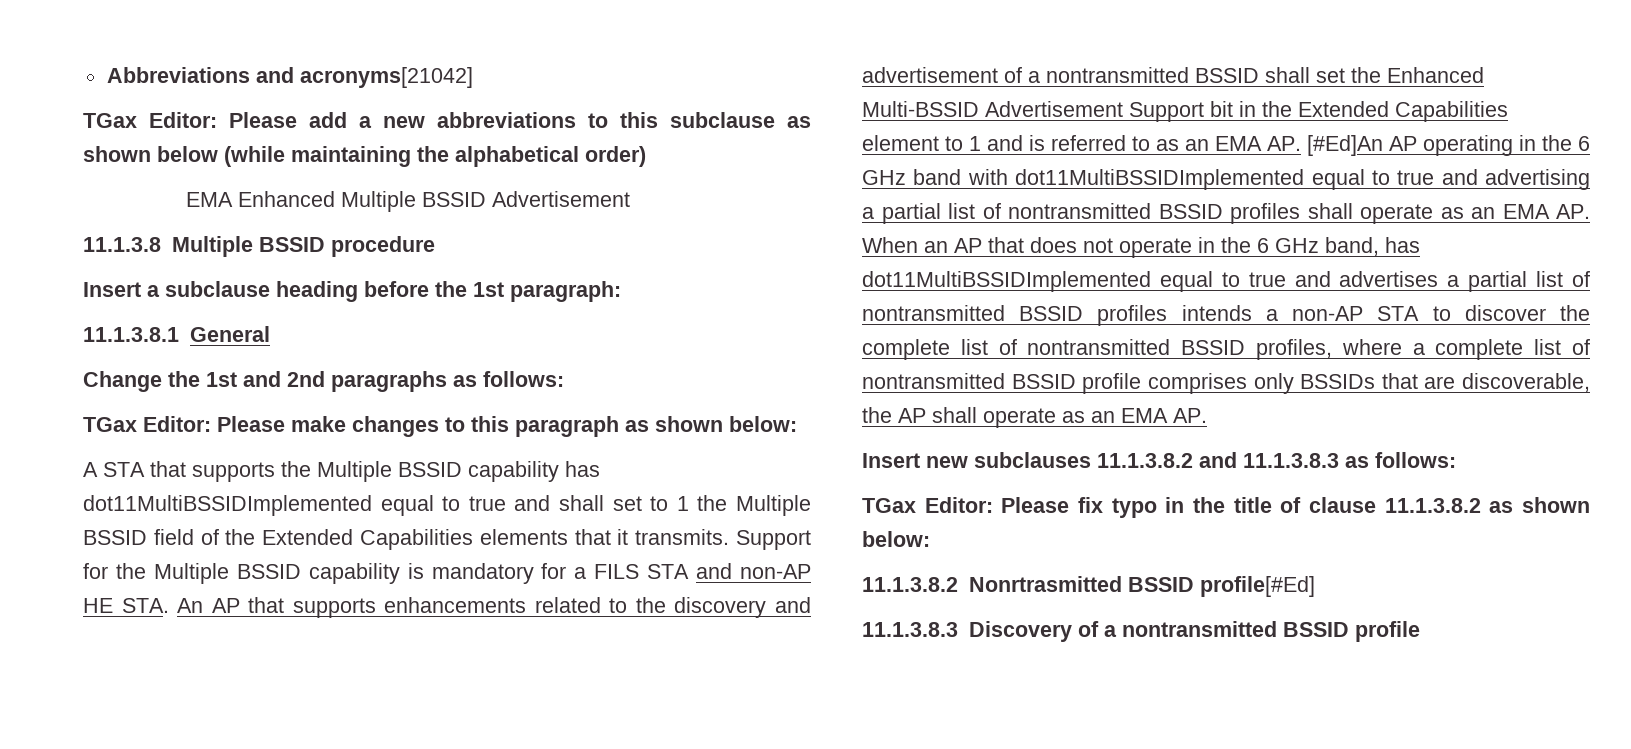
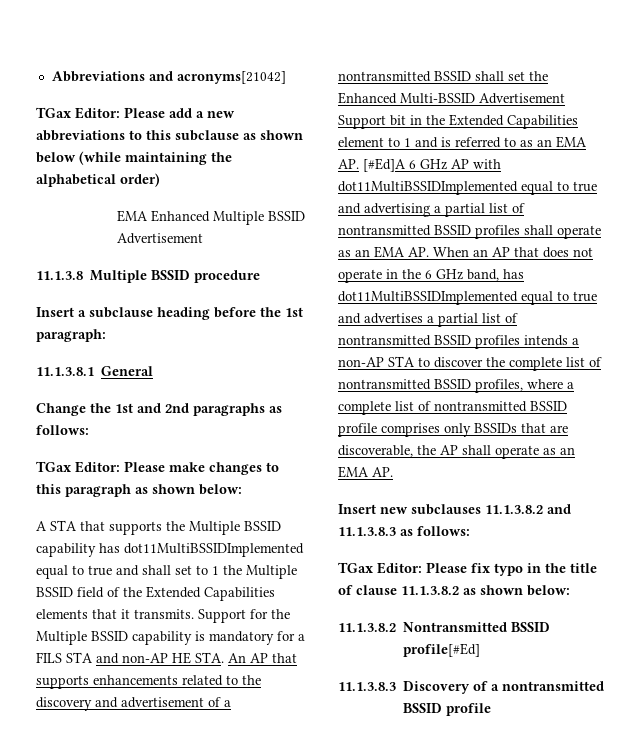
[1307,135,1590,156] [862,169,962,185] [#Ed]An AP operating in the 6 GHz band -> [363,158,469,172] [#Ed]A 6 GHz AP
[968,576,1122,592] Nonrtrasmitted -> [403,622,508,632] Nontransmitted

